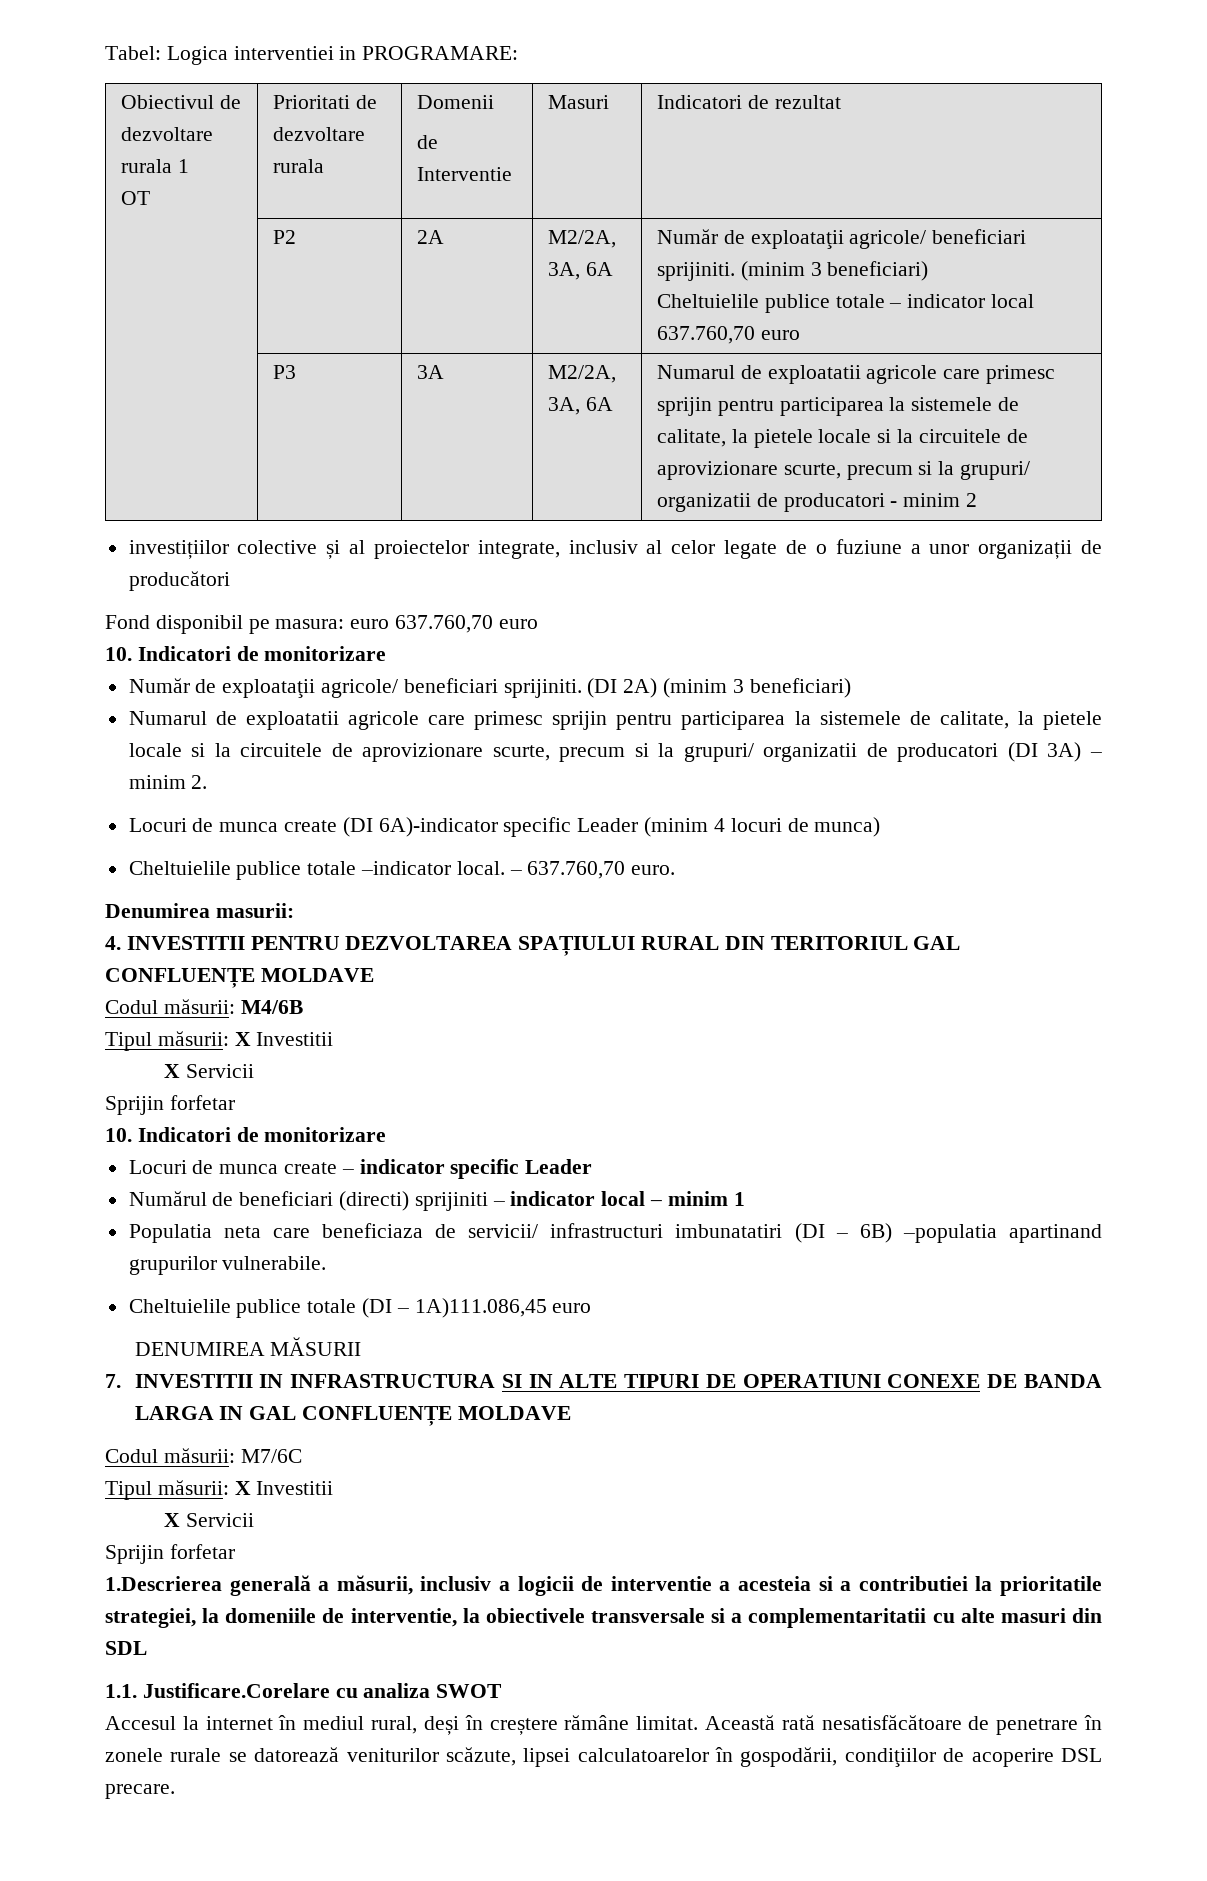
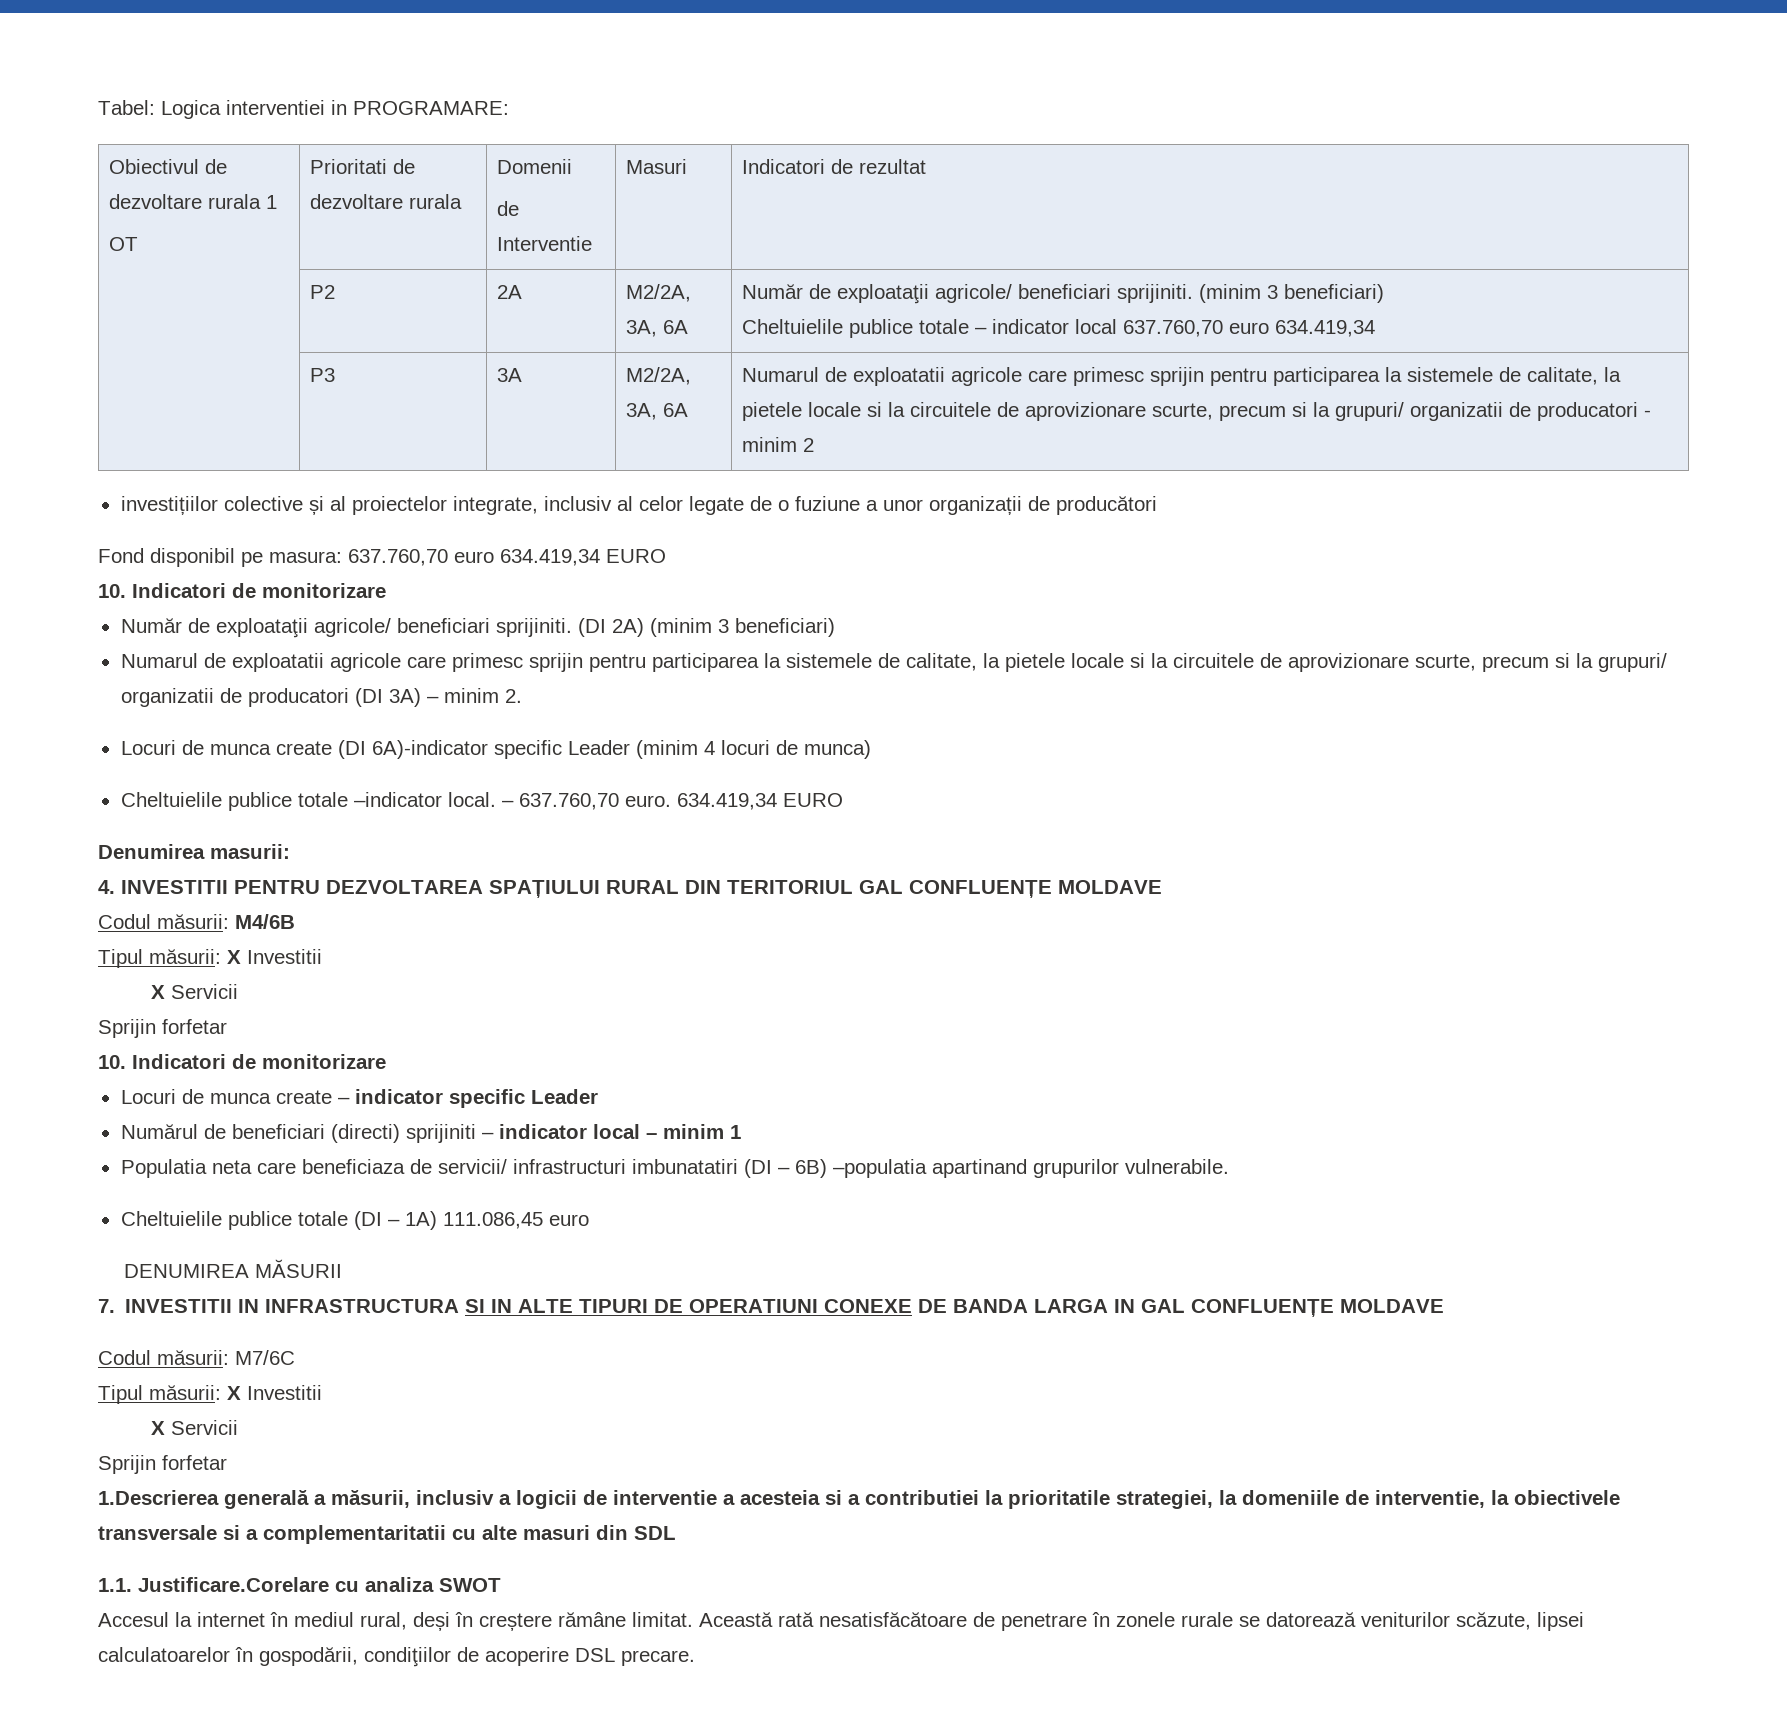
(800, 335) none -> [1274,320,1375,337] 634.419,34
[350,615,538,633] euro 637.760,70 euro -> [348,549,666,566] 637.760,70 euro 634.419,34 EURO
(676, 870) none -> [676,793,843,810] 634.419,34 EURO
[414,1298,547,1318] 1A)111.086,45 -> [404,1211,543,1230] 1A) 111.086,45

